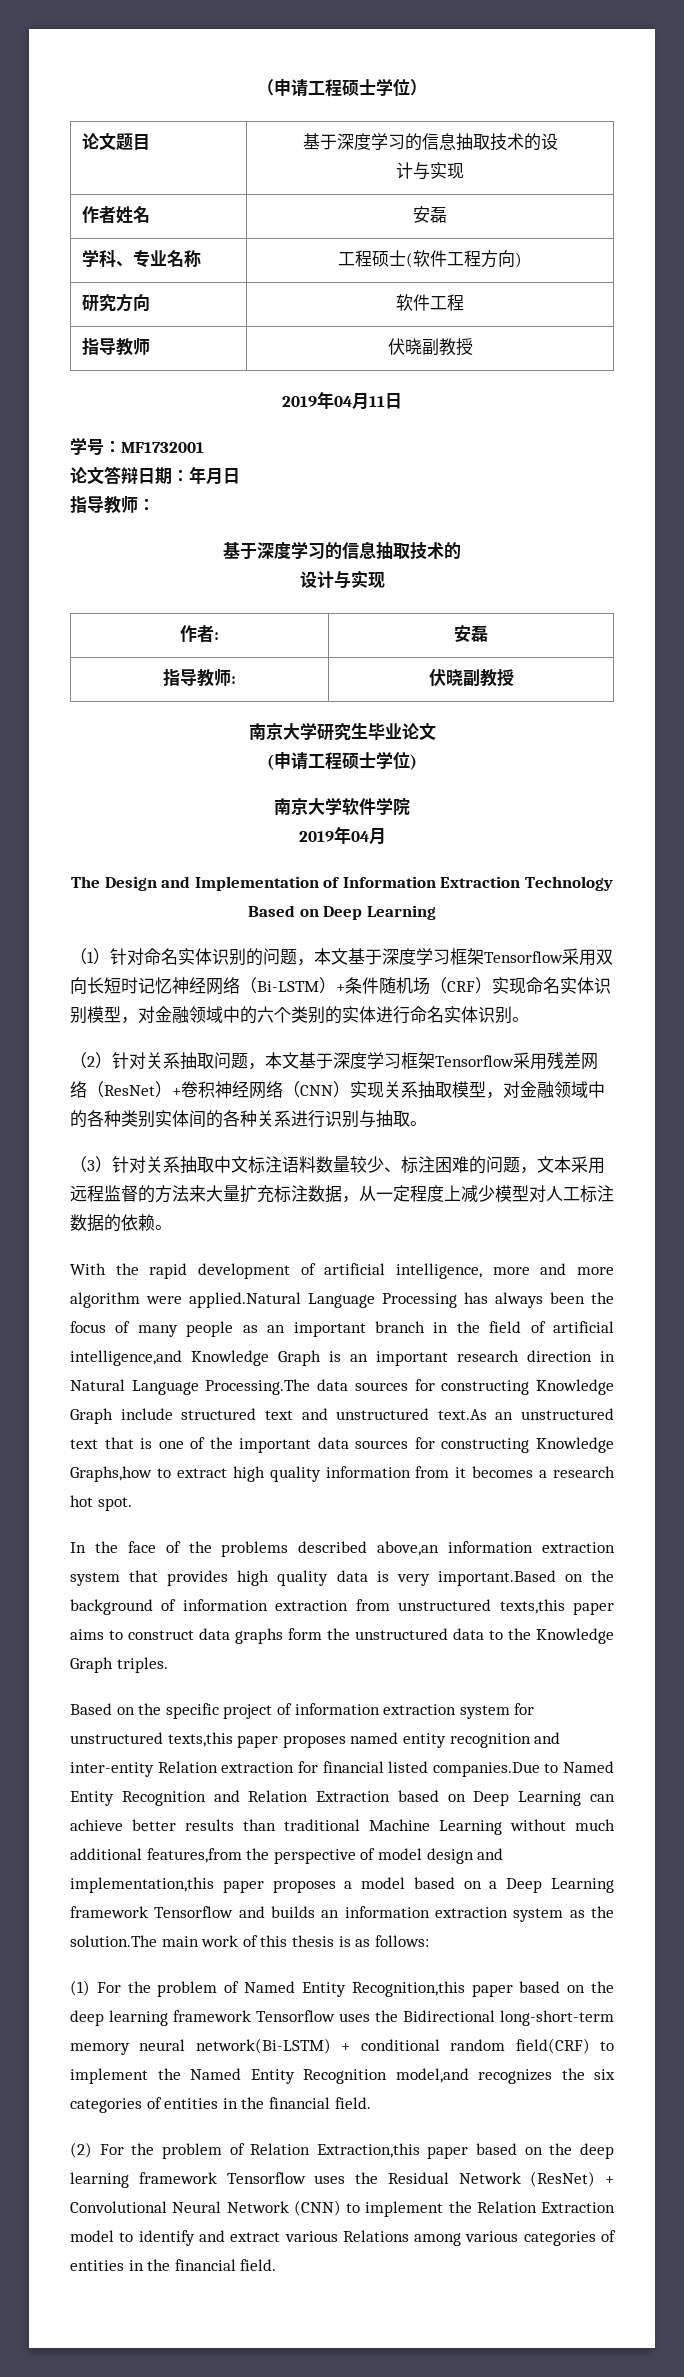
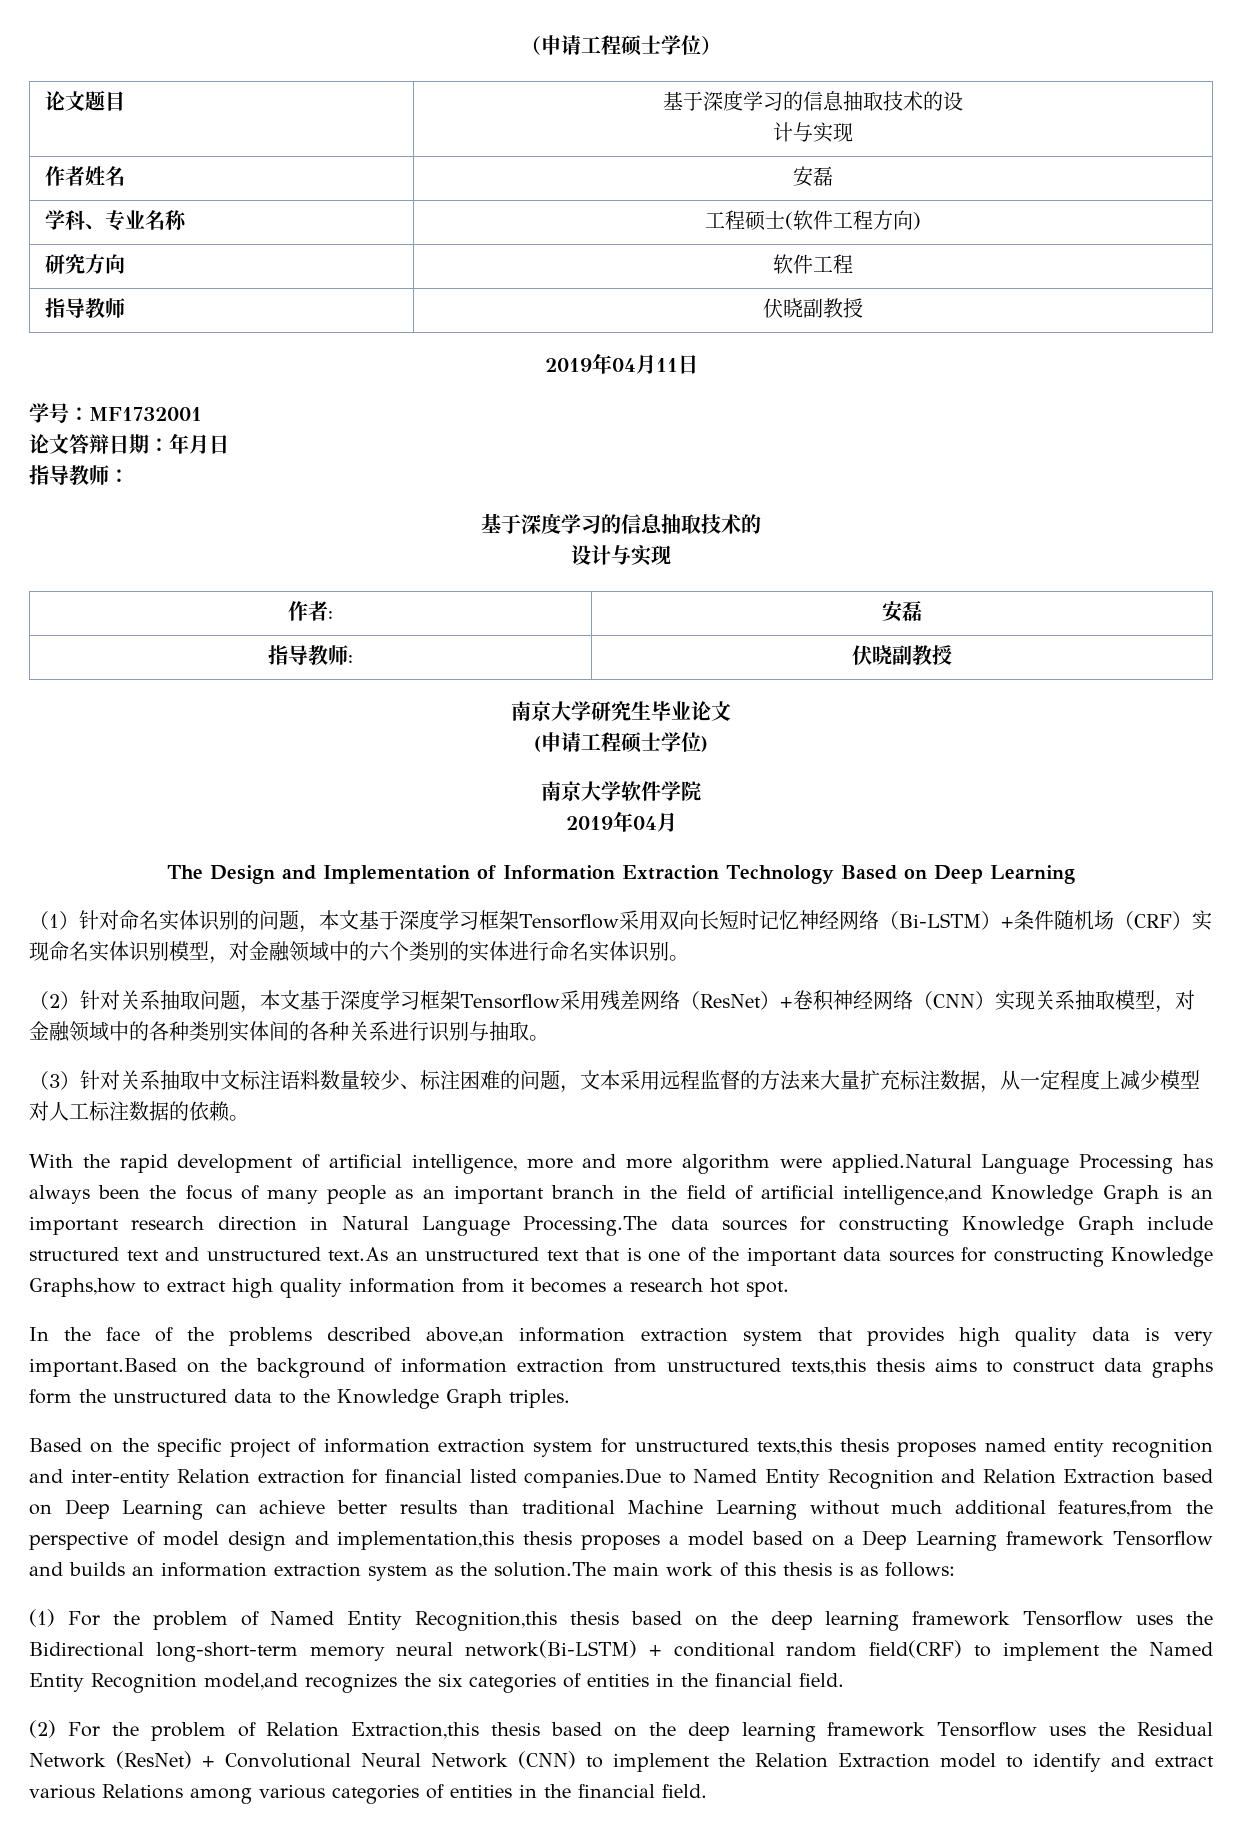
[573,1602,614,1615] paper -> [875,1358,925,1372] thesis
[237,1735,279,1748] paper -> [840,1438,889,1452] thesis
[222,1880,264,1893] paper -> [523,1531,573,1545] thesis
[471,1984,513,1997] paper -> [570,1611,620,1625] thesis
[427,2146,469,2159] paper -> [491,1722,541,1736] thesis

